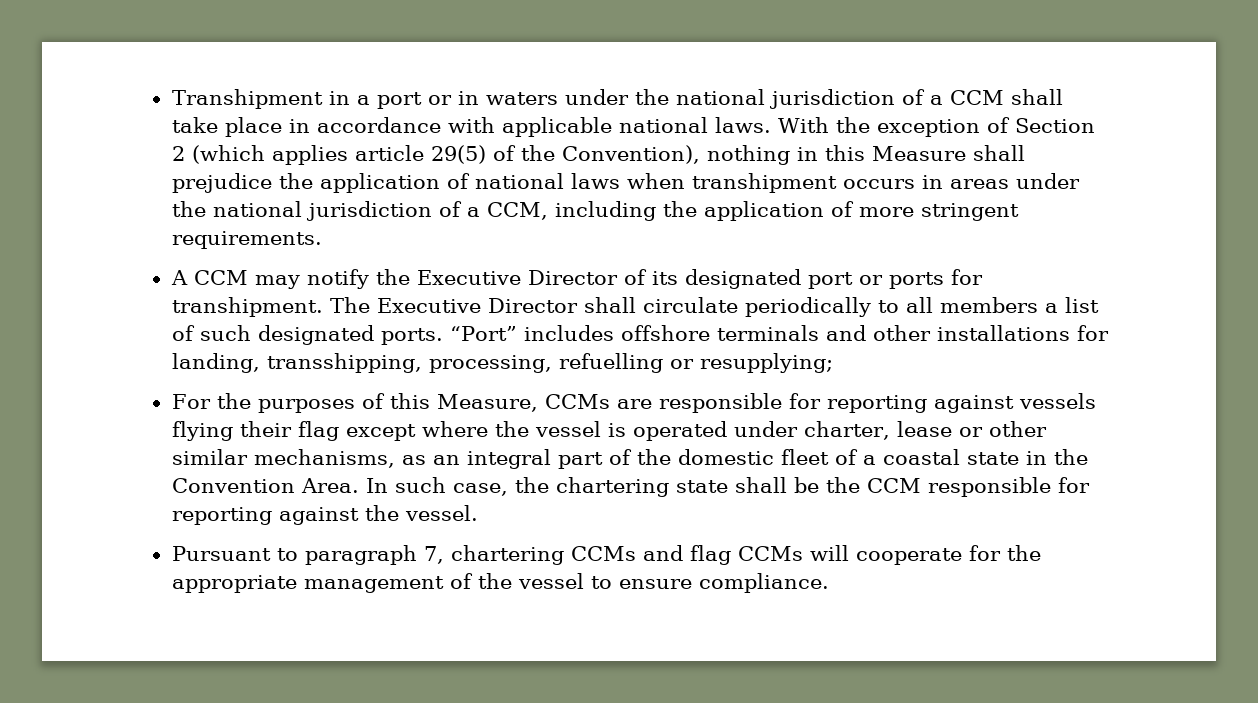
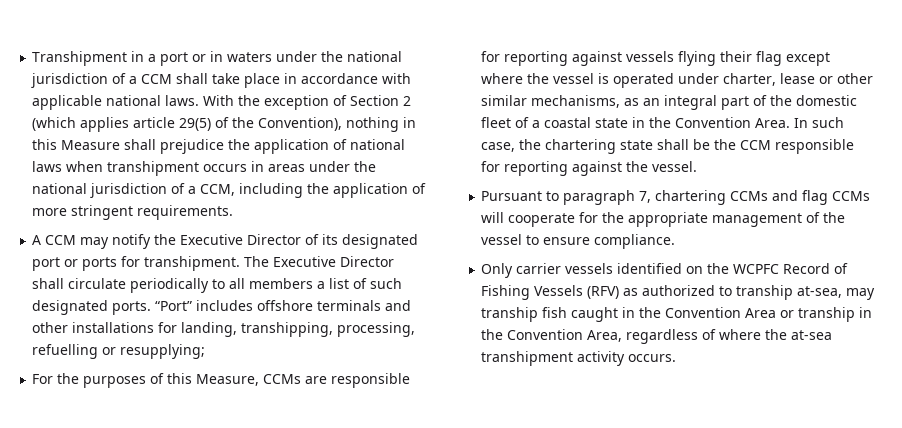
[266,353,422,373] transshipping, -> [241,322,334,337] transhipping,
(829, 583) none -> [481,263,849,278] [481,285,876,300] [481,307,873,322] [481,329,833,344] [481,351,677,366] // Only carrier vessels identified on the WCPFC Record of Fishing Vessels (RFV) as authorized to tranship at-sea, may tranship fish caught in the Convention Area or tranship in the Convention Area, regardless of where the at-sea transhipment activity occurs.

